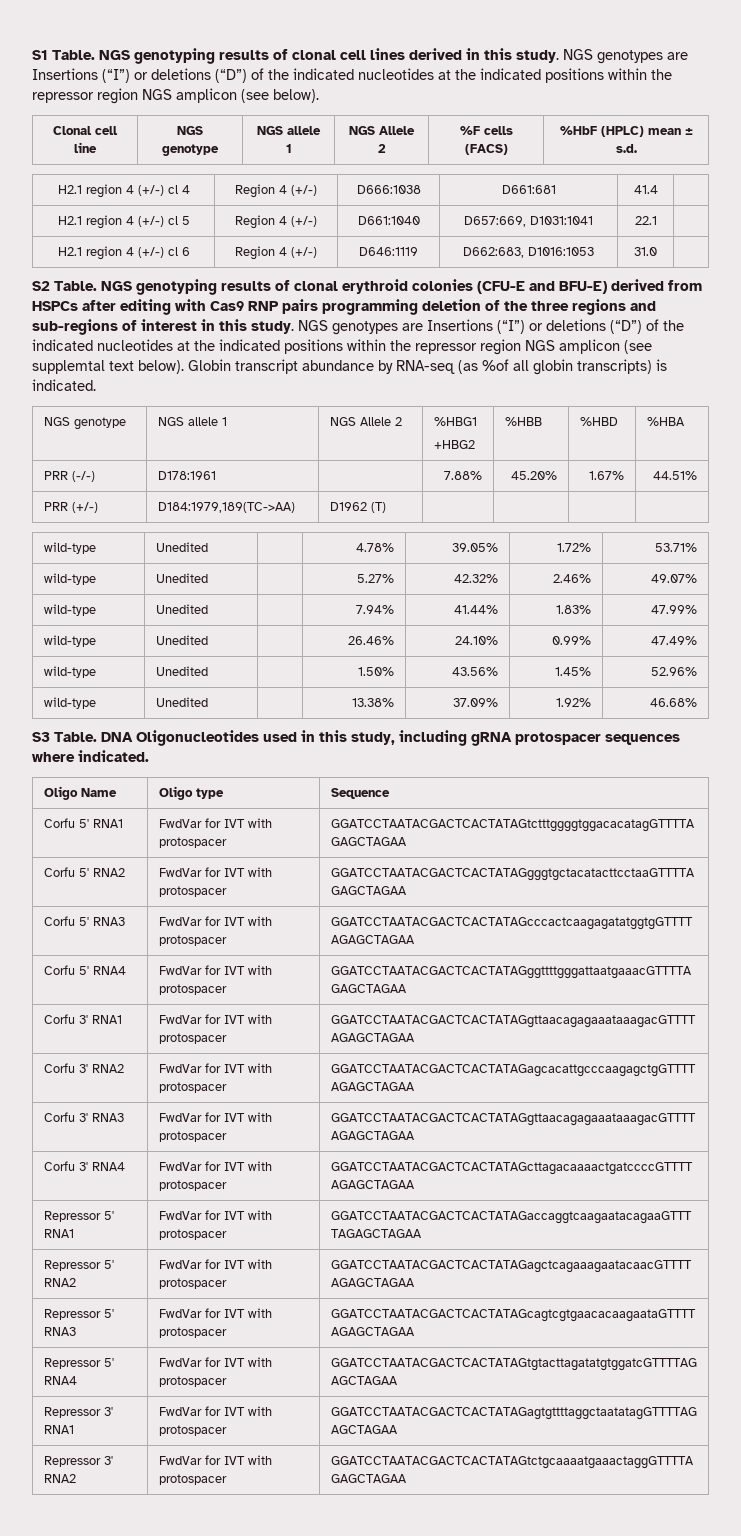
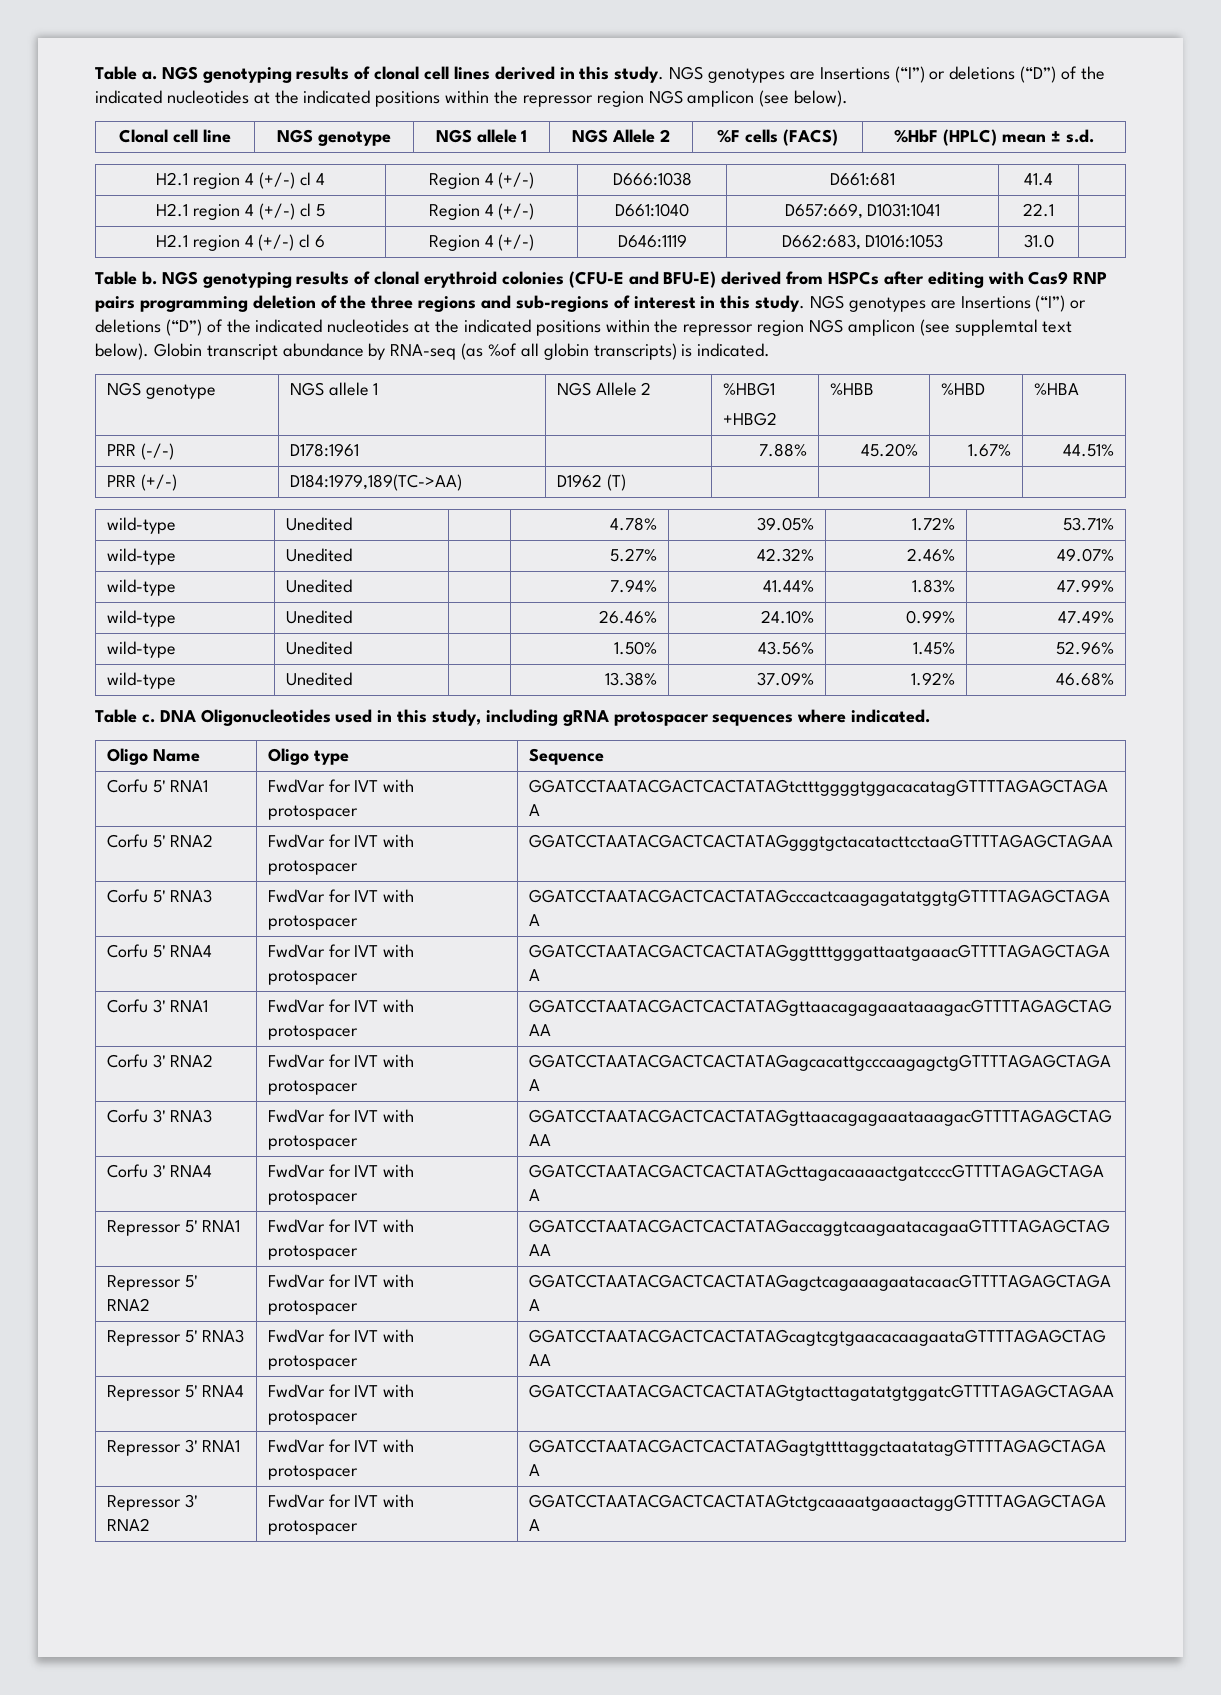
[32,50,95,60] S1 Table. -> [95,66,157,80] Table a.
[32,281,97,291] S2 Table. -> [95,271,157,285] Table b.
[32,732,97,742] S3 Table. -> [95,709,155,723] Table c.

